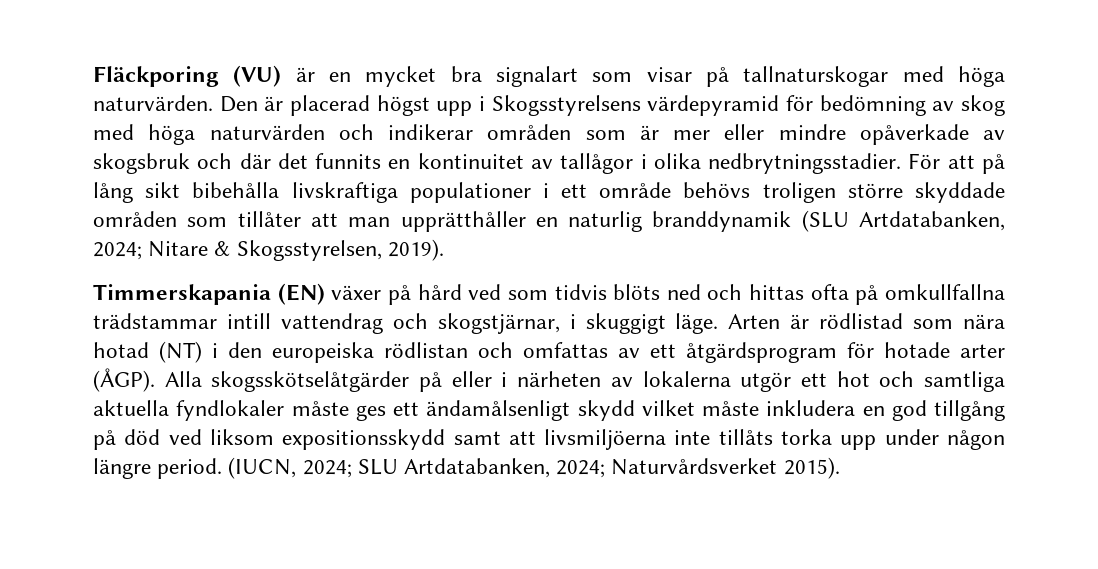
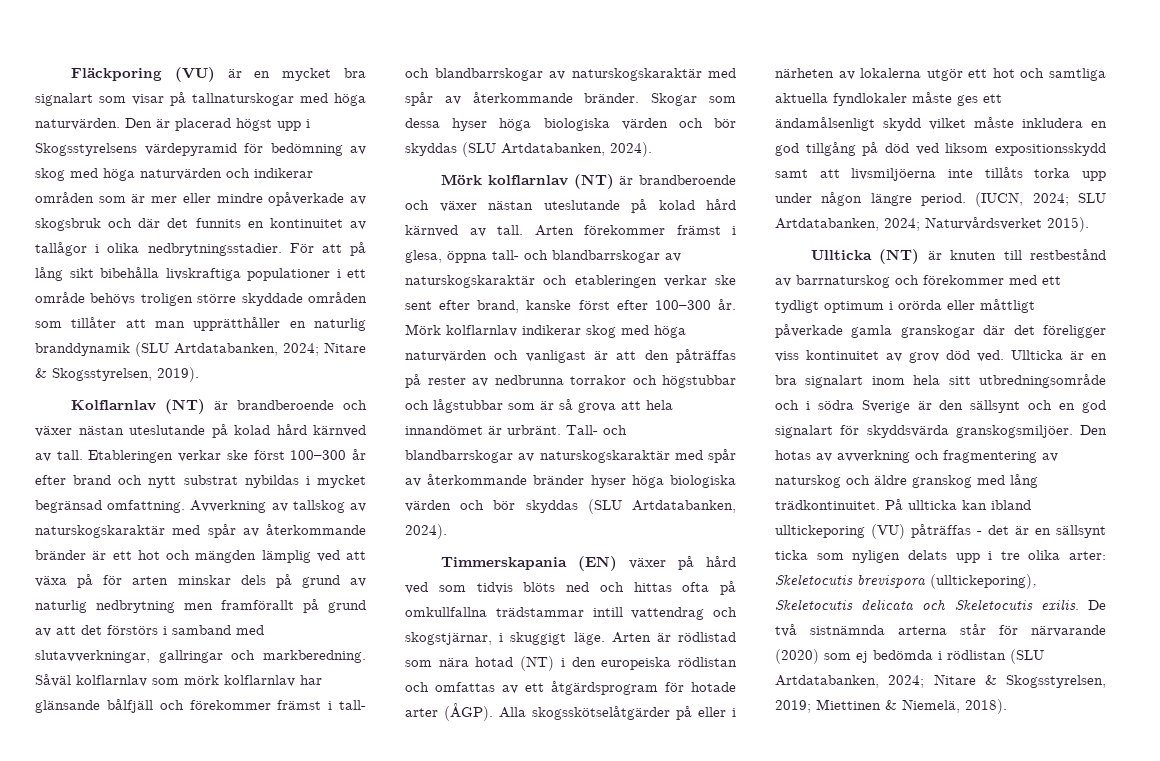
(444, 250) none -> [71,399,367,414] [35,424,366,438] [35,449,367,463] [35,475,366,488] [35,500,366,513] [35,524,366,538] [35,550,366,563] [35,574,366,588] [35,599,366,613] [35,625,264,637] [35,650,366,663] [35,674,322,687] [35,699,366,713] [405,68,736,81] [405,92,736,106] [405,118,736,131] [405,142,652,157] [441,174,736,189] [405,199,736,213] [405,225,736,237] [405,250,681,263] [405,275,736,288] [405,299,736,313] [405,324,686,338] [405,349,736,363] [405,374,736,388] [405,399,673,413] [405,425,627,435] [405,449,736,463] [405,474,736,488] [405,499,736,514] [405,524,447,539] // Kolflarnlav (NT) är brandberoende och växer nästan uteslutande på kolad hård kärnved av tall. Etableringen verkar ske först 100–300 år efter brand och nytt substrat nybildas i mycket begränsad omfattning. Avverkning av tallskog av naturskogskaraktär med spår av återkommande bränder är ett hot och mängden lämplig ved att växa på för arten minskar dels på grund av naturlig nedbrytning men framförallt på grund av att det förstörs i samband med slutavverkningar, gallringar och markberedning. Såväl kolflarnlav som mörk kolflarnlav har glänsande bålfjäll och förekommer främst i tall- och blandbarrskogar av naturskogskaraktär med spår av återkommande bränder. Skogar som dessa hyser höga biologiska värden och bör skyddas (SLU Artdatabanken, 2024). // Mörk kolflarnlav (NT) är brandberoende och växer nästan uteslutande på kolad hård kärnved av tall. Arten förekommer främst i glesa, öppna tall- och blandbarrskogar av naturskogskaraktär och etableringen verkar ske sent efter brand, kanske först efter 100–300 år. Mörk kolflarnlav indikerar skog med höga naturvärden och vanligast är att den påträffas på rester av nedbrunna torrakor och högstubbar och lågstubbar som är så grova att hela innandömet är urbränt. Tall- och blandbarrskogar av naturskogskaraktär med spår av återkommande bränder hyser höga biologiska värden och bör skyddas (SLU Artdatabanken, 2024).
(840, 468) none -> [811,249,1106,264] [775,275,1061,288] [775,299,1035,313] [775,324,1106,338] [775,350,1107,363] [775,374,1106,388] [775,400,1106,413] [775,425,1107,438] [775,450,1058,463] [775,474,1038,488] [775,499,1031,510] [775,524,1106,539] [775,550,1106,563] [775,574,1037,589] [775,599,1106,610] [775,624,1106,637] [775,649,1044,664] [775,674,1106,688] [775,699,1007,714] // Ullticka (NT) är knuten till restbestånd av barrnaturskog och förekommer med ett tydligt optimum i orörda eller måttligt påverkade gamla granskogar där det föreligger viss kontinuitet av grov död ved. Ullticka är en bra signalart inom hela sitt utbredningsområde och i södra Sverige är den sällsynt och en god signalart för skyddsvärda granskogsmiljöer. Den hotas av avverkning och fragmentering av naturskog och äldre granskog med lång trädkontinuitet. På ullticka kan ibland ulltickeporing (VU) påträffas - det är en sällsynt ticka som nyligen delats upp i tre olika arter: Skeletocutis brevispora (ulltickeporing), Skeletocutis delicata och Skeletocutis exilis. De två sistnämnda arterna står för närvarande (2020) som ej bedömda i rödlistan (SLU Artdatabanken, 2024; Nitare & Skogsstyrelsen, 2019; Miettinen & Niemelä, 2018).

